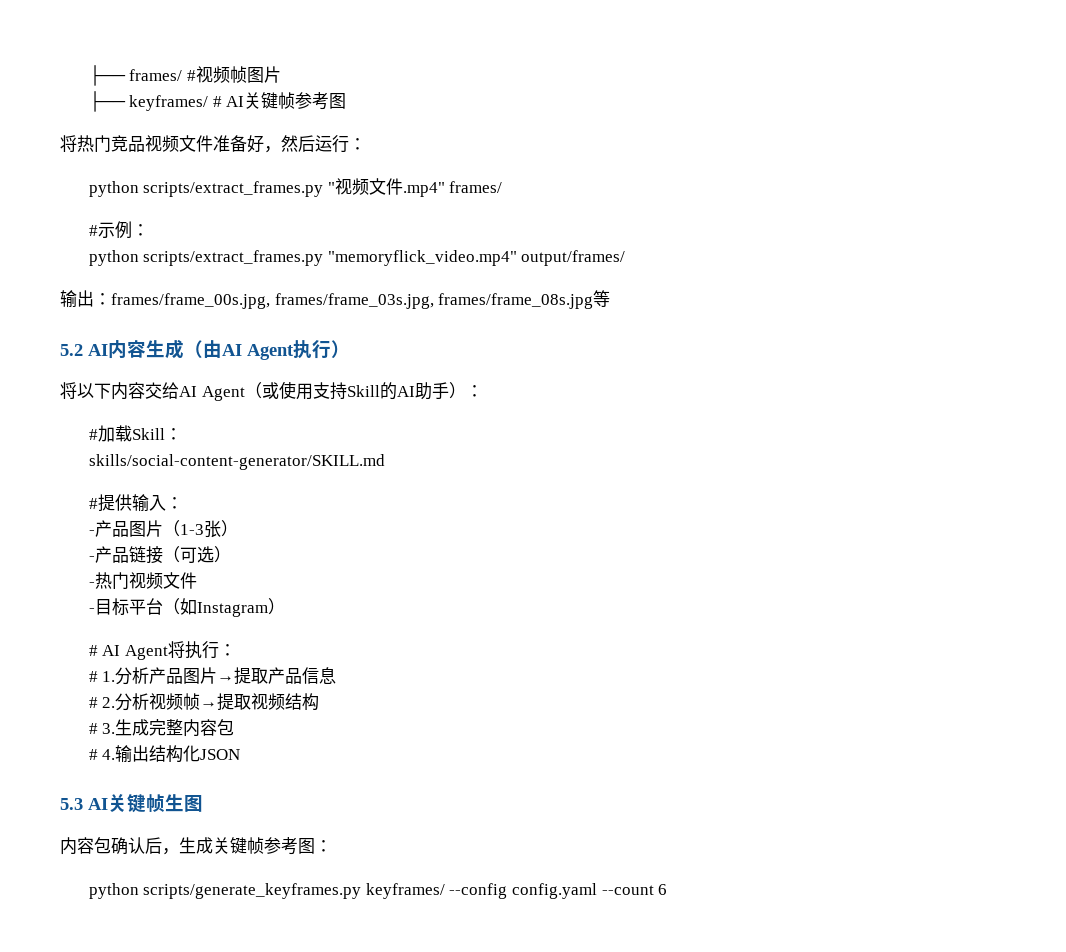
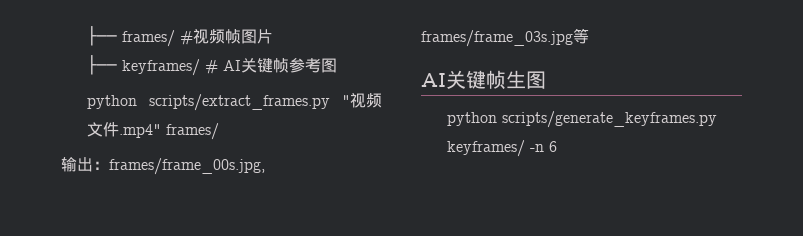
[60,135,366,153] // 将热门竞品视频文件准备好，然后运行： -> (338, 65) none
[88,221,149,239] [88,250,626,266] // #示例： // python scripts/extract_frames.py "memoryflick_video.mp4" output/frames/ -> (220, 131) none
[274,293,594,309] frames/frame_03s.jpg, frames/frame_08s.jpg -> [421,30,573,47] frames/frame_03s.jpg
[60,339,350,360] [60,381,483,401] [88,425,182,442] [88,454,385,470] [88,494,183,512] [88,520,238,538] [88,546,231,564] [88,572,197,589] [88,598,285,617] [88,641,236,660] [88,667,337,685] [88,693,320,711] [88,719,235,737] [88,745,241,763] [60,794,203,813] [60,837,332,855] 5.2 AI内容生成（由AI Agent执行） // 将以下内容交给AI Agent（或使用支持Skill的AI助手）： // #加载Skill： // skills/social-content-generator/SKILL.md // #提供输入： // -产品图片（1-3张） // -产品链接（可选） // -热门视频文件 // -目标平台（如Instagram） // # AI Agent将执行： // # 1.分析产品图片→提取产品信息 // # 2.分析视频帧→提取视频结构 // # 3.生成完整内容包 // # 4.输出结构化JSON // 5.3 AI关键帧生图 // 内容包确认后，生成关键帧参考图： -> [421,70,546,90] AI关键帧生图
[449,883,654,899] --config config.yaml --count -> [530,144,545,152] -n

